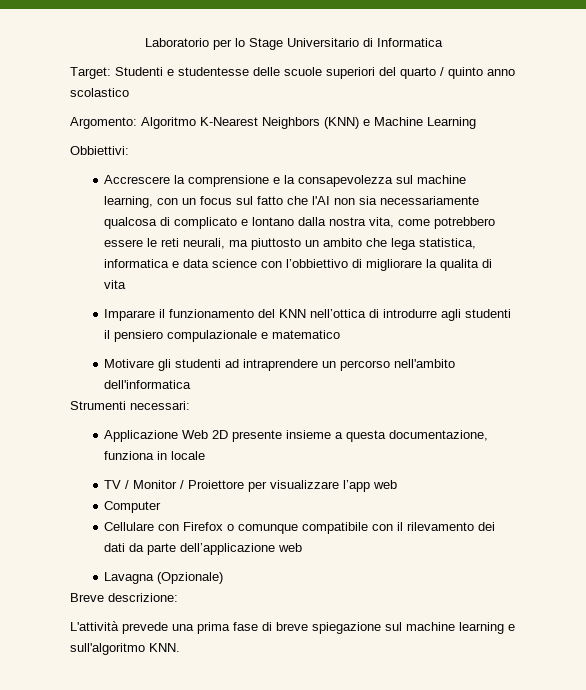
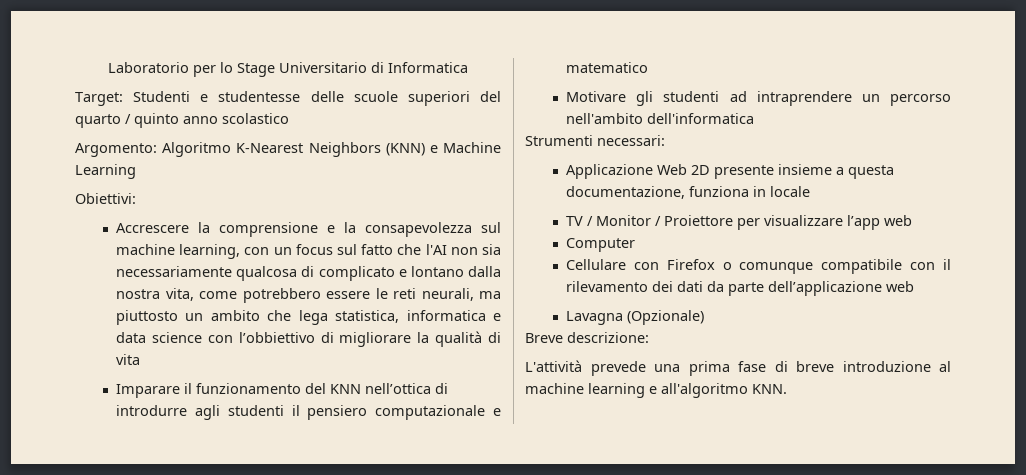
[70,146,129,155] Obbiettivi: -> [75,193,136,204] Obiettivi:
[440,259,480,271] qualita -> [435,331,483,347] qualità
[167,330,258,342] compulazionale -> [375,405,486,420] computazionale
[312,622,402,634] spiegazione sul -> [842,361,951,372] introduzione al
[70,643,145,655] sull'algoritmo -> [661,383,748,398] all'algoritmo

